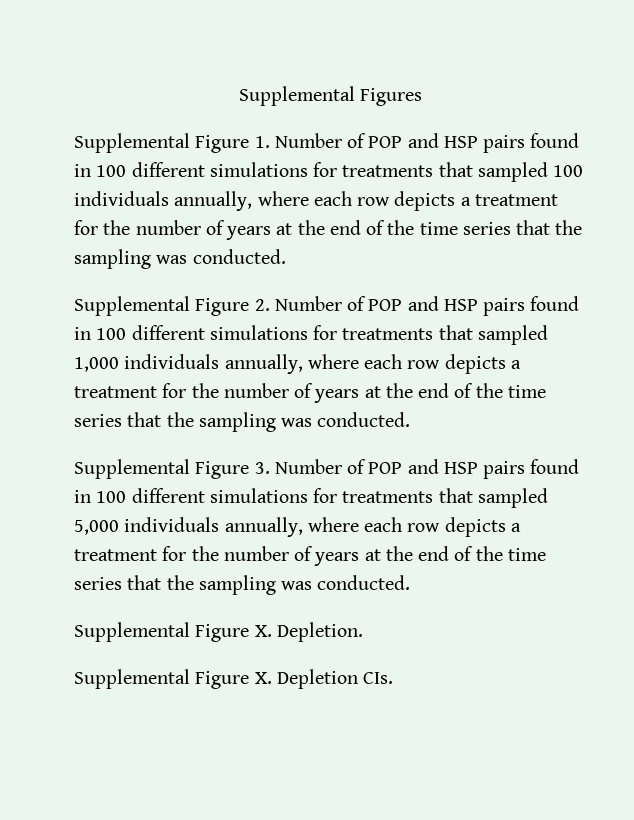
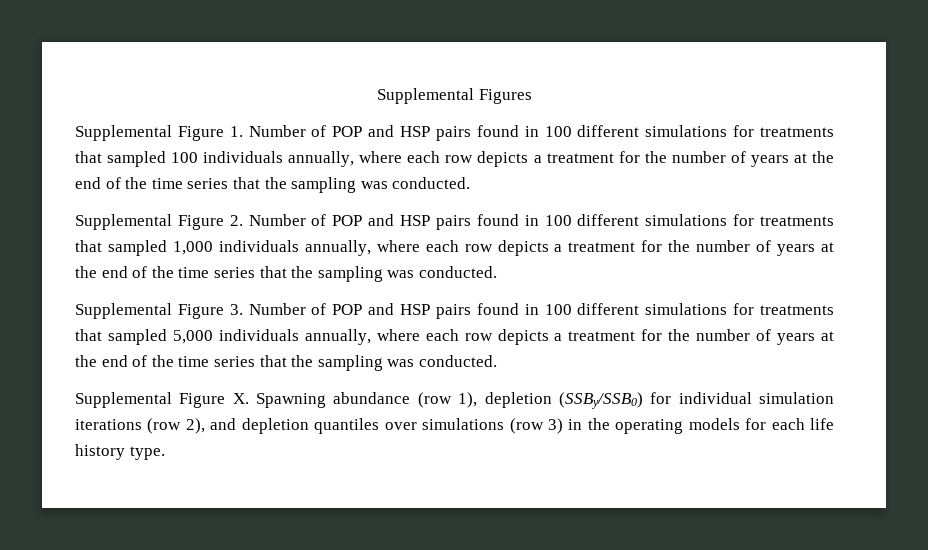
[276,622,363,642] [74,669,394,689] Depletion. // Supplemental Figure X. Depletion CIs. -> [256,392,835,409] [75,418,834,434] [75,444,165,460] Spawning abundance (row 1), depletion (SSBy/SSB0) for individual simulation iterations (row 2), and depletion quantiles over simulations (row 3) in the operating models for each life history type.

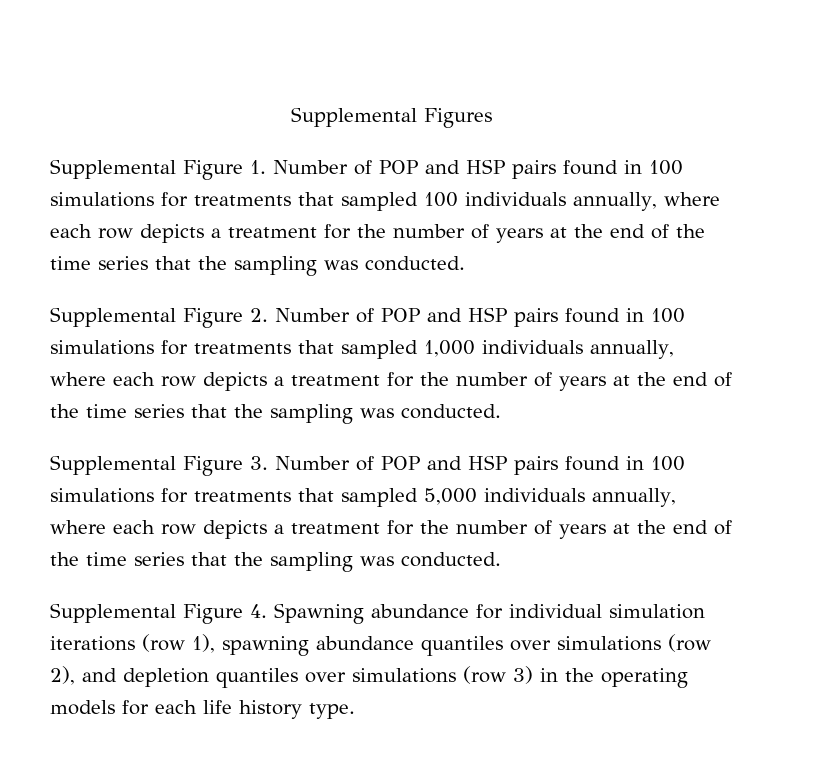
[577,125,640,137] different -> (683, 167) none
[577,214,640,226] different -> (685, 315) none
[577,303,640,315] different -> (685, 463) none
[232,393,249,404] X. -> [250,604,267,618] 4.
[417,392,643,409] (row 1), depletion (SSBy/SSB0) -> (469, 611) none
(182, 426) none -> [192,634,711,656] 1), spawning abundance quantiles over simulations (row

